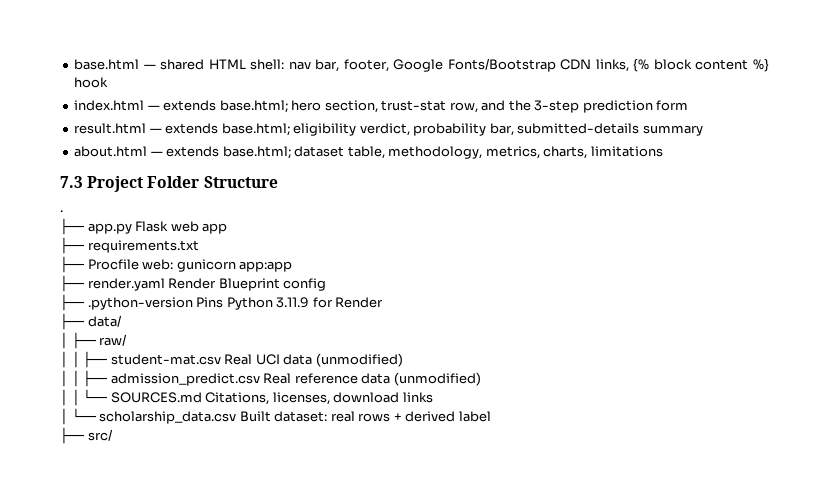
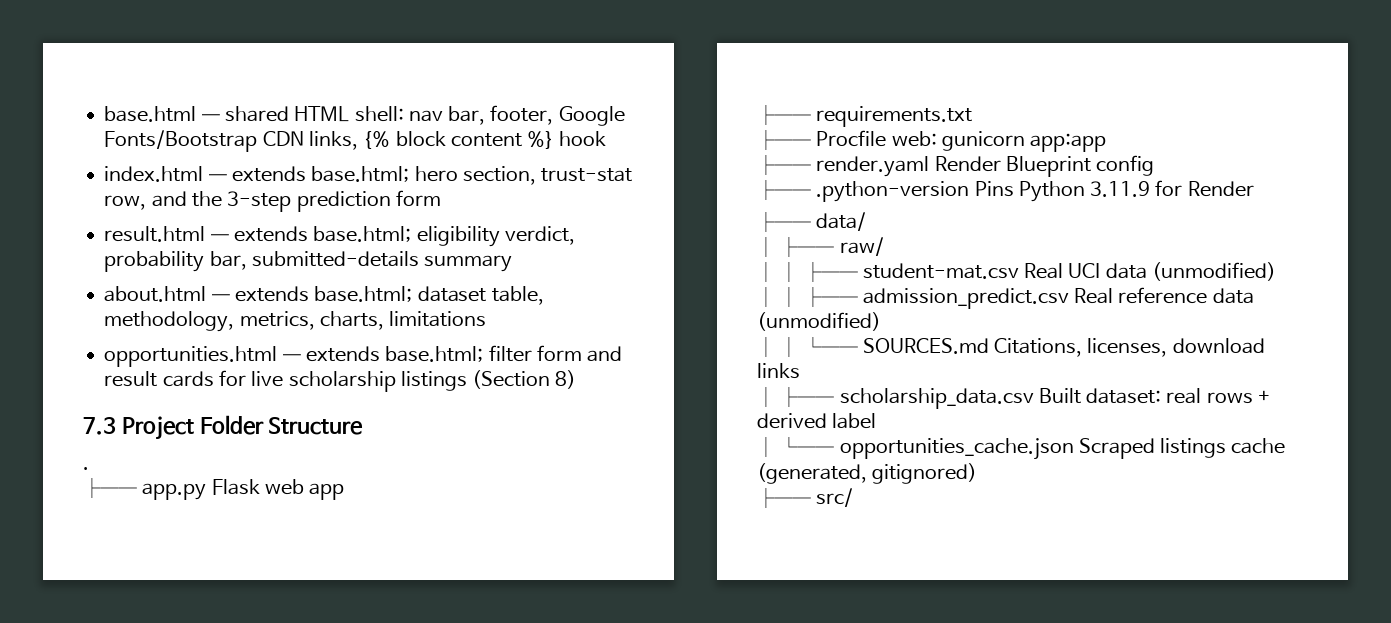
(663, 151) none -> [104,345,623,367] [104,370,577,392] // opportunities.html — extends base.html; filter form and result cards for live scholarship listings (Section 8)
[71,408,96,421] └── -> [780,387,835,407] ├──
(491, 416) none -> [757,437,1286,460] [757,463,978,484] // │ └── opportunities_cache.json Scraped listings cache (generated, gitignored)

